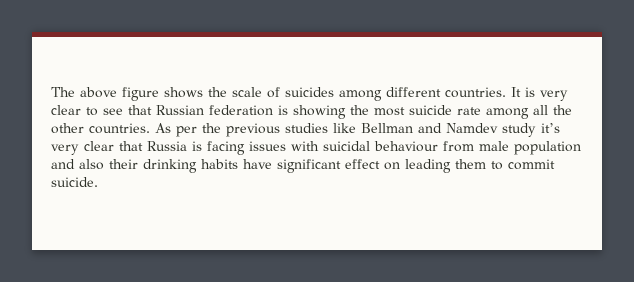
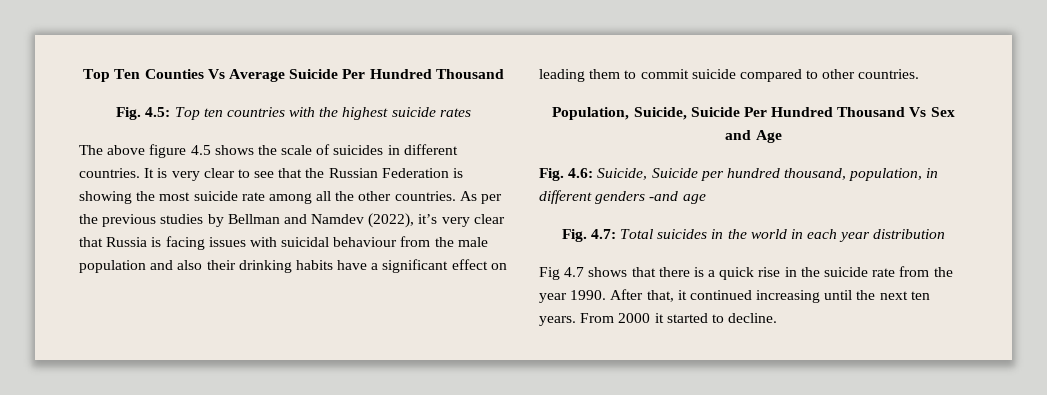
(51, 92) none -> [83,69,504,82] [116,107,471,120] Top Ten Counties Vs Average Suicide Per Hundred Thousand // Fig. 4.5: Top ten countries with the highest suicide rates //
(159, 94) none -> [190,145,211,155] 4.5
[339,90,382,101] among -> [387,145,400,155] in
[156,105,273,116] Russian federation -> [305,168,449,178] the Russian Federation
[333,123,356,133] like -> [207,214,224,227] by
[502,123,536,137] study -> [368,213,415,228] (2022),
(474, 146) none -> [434,237,454,247] the
(272, 164) none -> [371,263,379,270] a
[51,177,98,187] suicide. -> [691,69,920,82] [552,107,955,120] [725,130,782,143] [539,168,939,181] [539,190,706,204] [561,229,946,242] [539,266,953,280] [539,289,930,303] [539,313,778,326] suicide compared to other countries. // Population, Suicide, Suicide Per Hundred Thousand Vs Sex and Age // Fig. 4.6: Suicide, Suicide per hundred thousand, population, in different genders -and age // Fig. 4.7: Total suicides in the world in each year distribution // Fig 4.7 shows that there is a quick rise in the suicide rate from the year 1990. After that, it continued increasing until the next ten years. From 2000 it started to decline.

